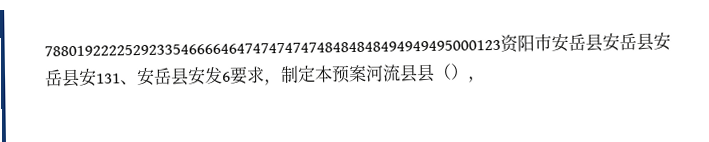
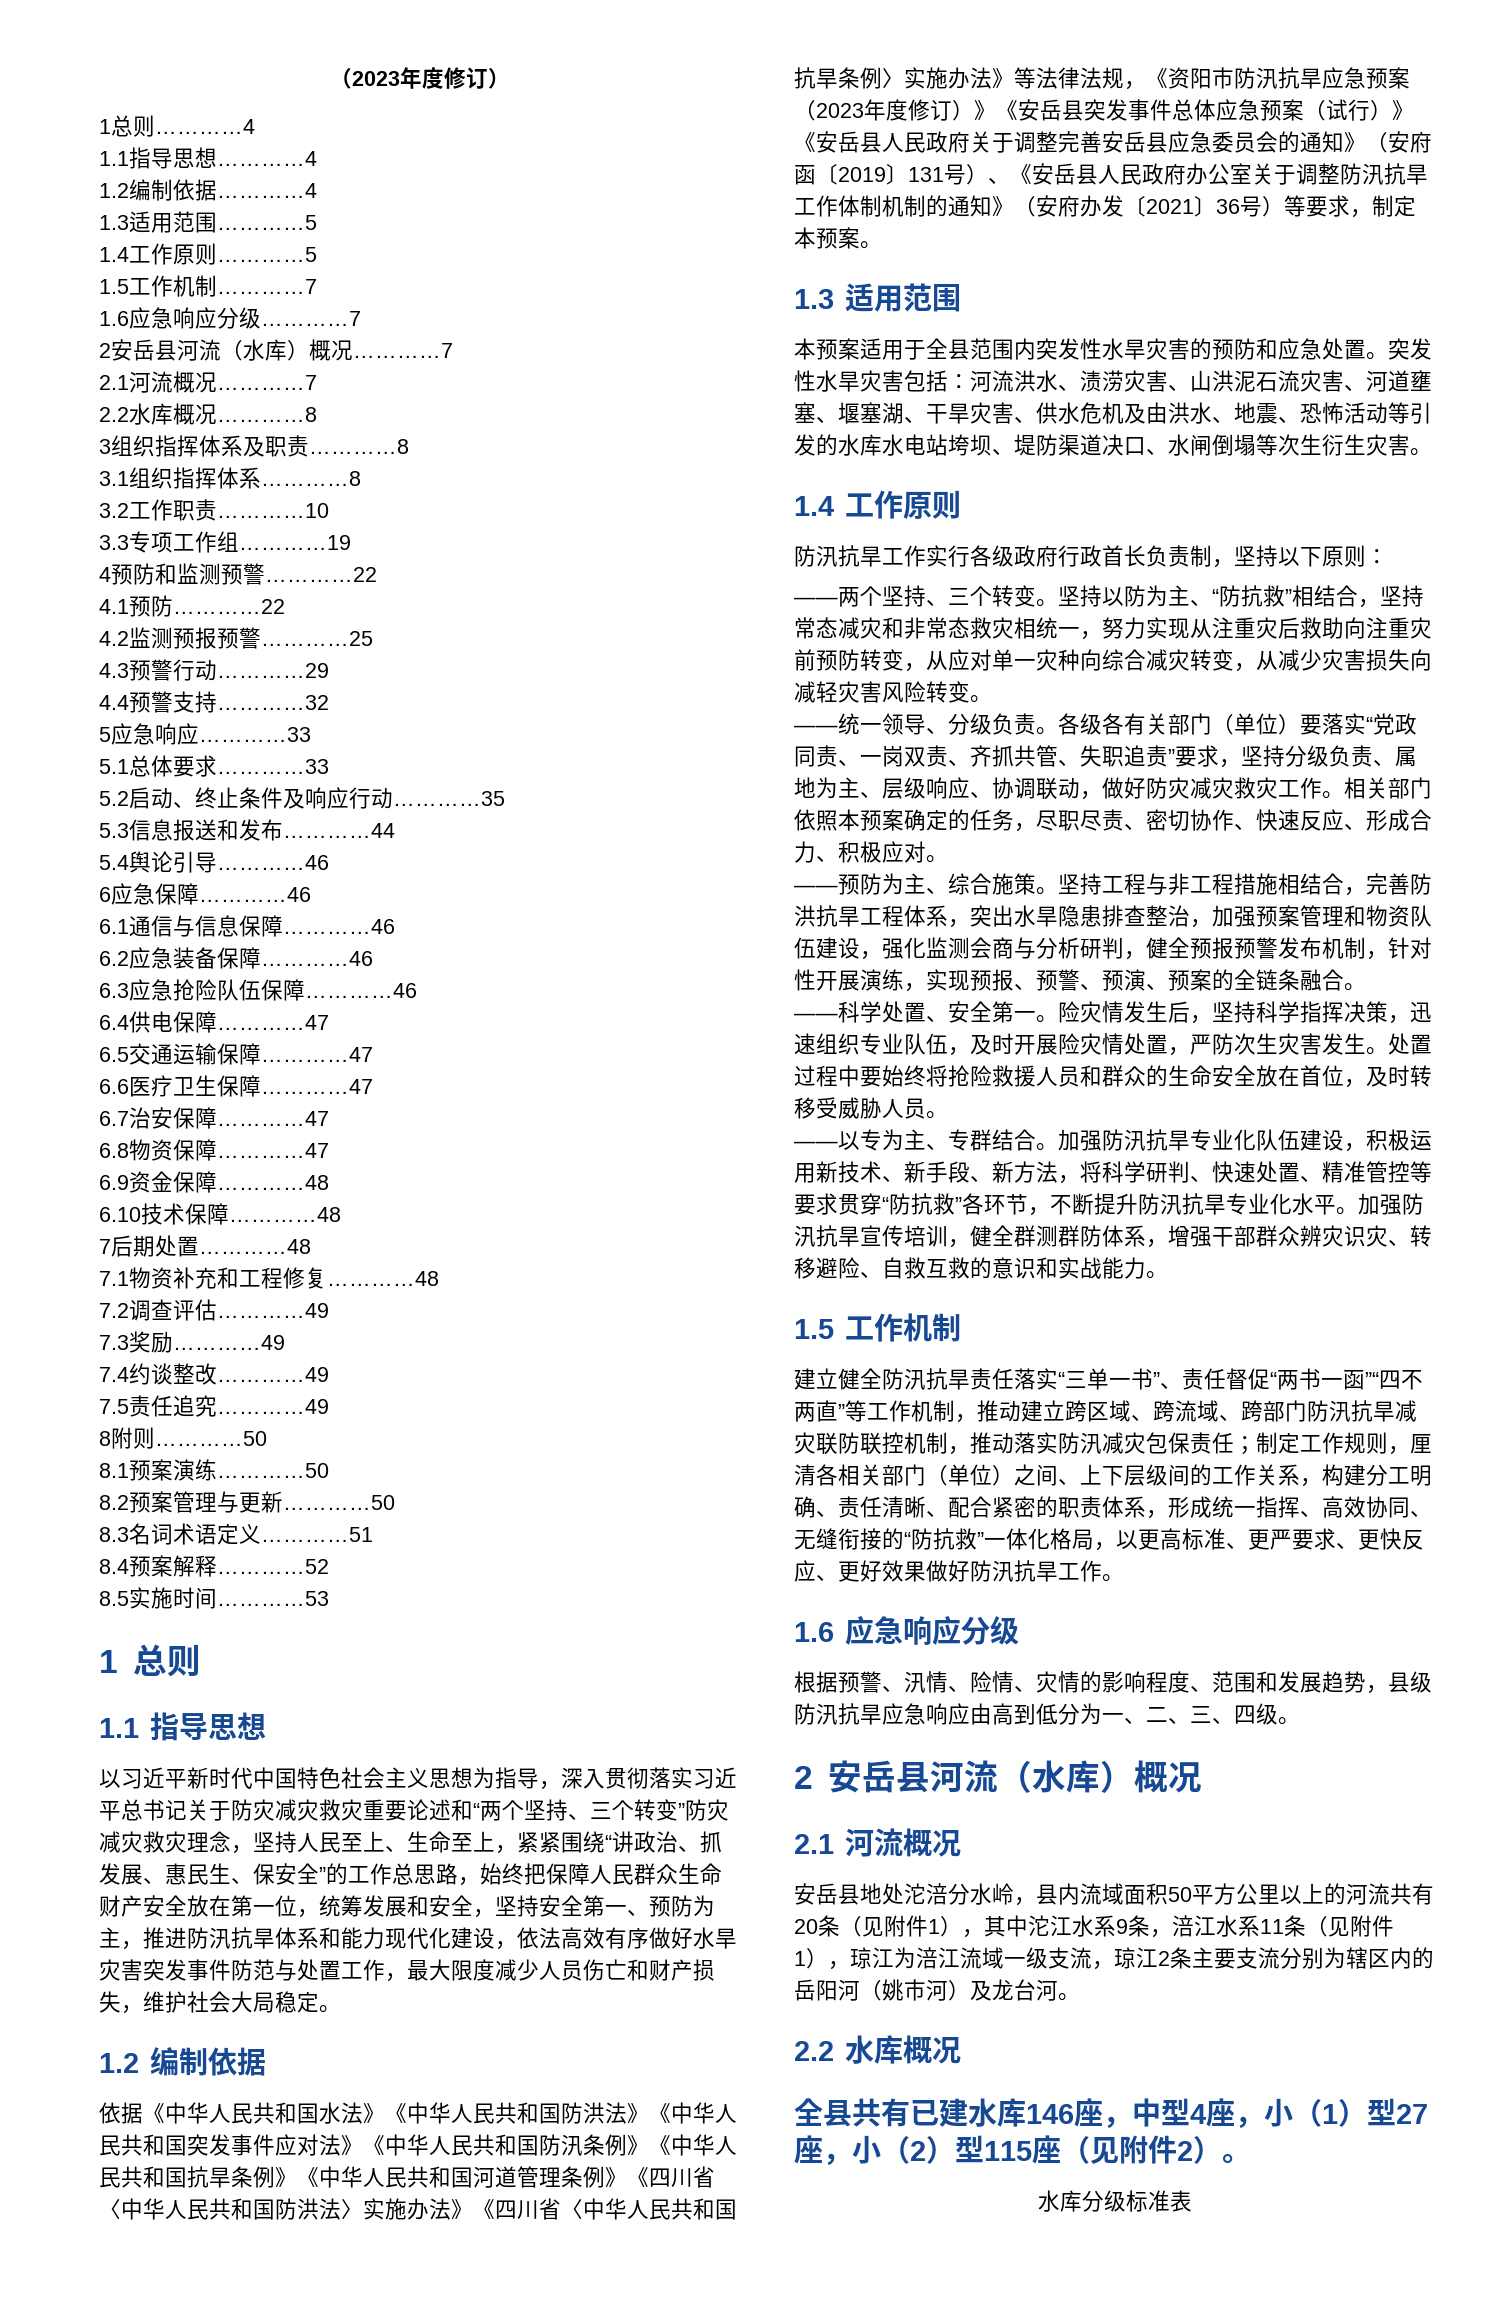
[44,32,671,57] [44,63,486,88] 788019222252923354666646474747474748484848494949495000123资阳市安岳县安岳县安岳县安131、安岳县安发6要求，制定本预案河流县县（）， -> [330,67,510,89] [99,115,255,137] [99,147,317,169] [99,179,317,201] [99,211,317,233] [99,243,317,265] [99,275,317,297] [99,307,361,329] [99,339,453,361] [99,371,317,393] [99,403,317,425] [99,435,409,457] [99,467,361,489] [99,499,329,521] [99,531,351,553] [99,563,377,585] [99,595,285,617] [99,627,373,649] [99,659,329,681] [99,691,329,713] [99,723,311,745] [99,755,329,777] [99,787,505,809] [99,819,395,841] [99,851,329,873] [99,883,311,905] [99,915,395,937] [99,947,373,969] [99,979,417,1001] [99,1011,329,1033] [99,1043,373,1065] [99,1075,373,1097] [99,1107,329,1129] [99,1139,329,1161] [99,1171,329,1193] [99,1203,341,1225] [99,1235,311,1257] [99,1267,439,1289] [99,1299,329,1321] [99,1331,285,1353] [99,1363,329,1385] [99,1395,329,1417] [99,1427,267,1449] [99,1459,329,1481] [99,1491,395,1513] [99,1523,373,1545] [99,1555,329,1577] [99,1587,329,1609] [99,1644,202,1677] [99,1712,266,1741] [99,1767,737,1790] [99,1799,729,1821] [99,1831,722,1854] [99,1863,722,1886] [99,1895,715,1918] [99,1927,737,1950] [99,1959,715,1982] [99,1991,341,2014] [99,2047,266,2076] [99,2102,737,2124] [99,2134,737,2157] [99,2166,715,2188] [99,2198,737,2220] [794,67,1410,90] [794,99,1414,121] [794,131,1432,153] [794,163,1428,186] [794,195,1416,218] [794,227,882,249] [794,283,961,312] [794,338,1432,360] [794,370,1432,392] [794,402,1432,424] [794,434,1432,456] [794,490,961,519] [794,545,1388,568] [794,585,1424,608] [794,617,1432,640] [794,649,1432,672] [794,681,992,703] [794,713,1417,735] [794,745,1417,768] [794,777,1432,800] [794,809,1432,832] [794,841,948,863] [794,873,1432,896] [794,905,1432,928] [794,937,1432,960] [794,969,1366,992] [794,1001,1432,1024] [794,1033,1432,1056] [794,1065,1432,1088] [794,1097,948,1119] [794,1129,1432,1152] [794,1161,1432,1184] [794,1193,1424,1216] [794,1225,1432,1248] [794,1257,1168,1279] [794,1313,961,1342] [794,1368,1423,1391] [794,1400,1417,1423] [794,1432,1432,1455] [794,1464,1432,1487] [794,1496,1432,1519] [794,1528,1424,1551] [794,1560,1124,1583] [794,1616,1019,1646] [794,1671,1432,1694] [794,1703,1300,1726] [794,1760,1203,1793] [794,1828,961,1857] [794,1883,1434,1906] [794,1915,1394,1938] [794,1947,1434,1970] [794,1979,1080,2001] [794,2035,961,2064] [794,2098,1428,2129] [794,2135,1251,2166] [1038,2190,1192,2212] （2023年度修订） // 1总则…………4 // 1.1指导思想…………4 // 1.2编制依据…………4 // 1.3适用范围…………5 // 1.4工作原则…………5 // 1.5工作机制…………7 // 1.6应急响应分级…………7 // 2安岳县河流（水库）概况…………7 // 2.1河流概况…………7 // 2.2水库概况…………8 // 3组织指挥体系及职责…………8 // 3.1组织指挥体系…………8 // 3.2工作职责…………10 // 3.3专项工作组…………19 // 4预防和监测预警…………22 // 4.1预防…………22 // 4.2监测预报预警…………25 // 4.3预警行动…………29 // 4.4预警支持…………32 // 5应急响应…………33 // 5.1总体要求…………33 // 5.2启动、终止条件及响应行动…………35 // 5.3信息报送和发布…………44 // 5.4舆论引导…………46 // 6应急保障…………46 // 6.1通信与信息保障…………46 // 6.2应急装备保障…………46 // 6.3应急抢险队伍保障…………46 // 6.4供电保障…………47 // 6.5交通运输保障…………47 // 6.6医疗卫生保障…………47 // 6.7治安保障…………47 // 6.8物资保障…………47 // 6.9资金保障…………48 // 6.10技术保障…………48 // 7后期处置…………48 // 7.1物资补充和工程修复…………48 // 7.2调查评估…………49 // 7.3奖励…………49 // 7.4约谈整改…………49 // 7.5责任追究…………49 // 8附则…………50 // 8.1预案演练…………50 // 8.2预案管理与更新…………50 // 8.3名词术语定义…………51 // 8.4预案解释…………52 // 8.5实施时间…………53 // 1总则 // 1.1指导思想 // 以习近平新时代中国特色社会主义思想为指导，深入贯彻落实习近平总书记关于防灾减灾救灾重要论述和“两个坚持、三个转变”防灾减灾救灾理念，坚持人民至上、生命至上，紧紧围绕“讲政治、抓发展、惠民生、保安全”的工作总思路，始终把保障人民群众生命财产安全放在第一位，统筹发展和安全，坚持安全第一、预防为主，推进防汛抗旱体系和能力现代化建设，依法高效有序做好水旱灾害突发事件防范与处置工作，最大限度减少人员伤亡和财产损失，维护社会大局稳定。 // 1.2编制依据 // 依据《中华人民共和国水法》《中华人民共和国防洪法》《中华人民共和国突发事件应对法》《中华人民共和国防汛条例》《中华人民共和国抗旱条例》《中华人民共和国河道管理条例》《四川省〈中华人民共和国防洪法〉实施办法》《四川省〈中华人民共和国抗旱条例〉实施办法》等法律法规，《资阳市防汛抗旱应急预案（2023年度修订）》《安岳县突发事件总体应急预案（试行）》《安岳县人民政府关于调整完善安岳县应急委员会的通知》（安府函〔2019〕131号）、《安岳县人民政府办公室关于调整防汛抗旱工作体制机制的通知》（安府办发〔2021〕36号）等要求，制定本预案。 // 1.3适用范围 // 本预案适用于全县范围内突发性水旱灾害的预防和应急处置。突发性水旱灾害包括：河流洪水、渍涝灾害、山洪泥石流灾害、河道壅塞、堰塞湖、干旱灾害、供水危机及由洪水、地震、恐怖活动等引发的水库水电站垮坝、堤防渠道决口、水闸倒塌等次生衍生灾害。 // 1.4工作原则 // 防汛抗旱工作实行各级政府行政首长负责制，坚持以下原则： // ——两个坚持、三个转变。坚持以防为主、“防抗救”相结合，坚持常态减灾和非常态救灾相统一，努力实现从注重灾后救助向注重灾前预防转变，从应对单一灾种向综合减灾转变，从减少灾害损失向减轻灾害风险转变。 // ——统一领导、分级负责。各级各有关部门（单位）要落实“党政同责、一岗双责、齐抓共管、失职追责”要求，坚持分级负责、属地为主、层级响应、协调联动，做好防灾减灾救灾工作。相关部门依照本预案确定的任务，尽职尽责、密切协作、快速反应、形成合力、积极应对。 // ——预防为主、综合施策。坚持工程与非工程措施相结合，完善防洪抗旱工程体系，突出水旱隐患排查整治，加强预案管理和物资队伍建设，强化监测会商与分析研判，健全预报预警发布机制，针对性开展演练，实现预报、预警、预演、预案的全链条融合。 // ——科学处置、安全第一。险灾情发生后，坚持科学指挥决策，迅速组织专业队伍，及时开展险灾情处置，严防次生灾害发生。处置过程中要始终将抢险救援人员和群众的生命安全放在首位，及时转移受威胁人员。 // ——以专为主、专群结合。加强防汛抗旱专业化队伍建设，积极运用新技术、新手段、新方法，将科学研判、快速处置、精准管控等要求贯穿“防抗救”各环节，不断提升防汛抗旱专业化水平。加强防汛抗旱宣传培训，健全群测群防体系，增强干部群众辨灾识灾、转移避险、自救互救的意识和实战能力。 // 1.5工作机制 // 建立健全防汛抗旱责任落实“三单一书”、责任督促“两书一函”“四不两直”等工作机制，推动建立跨区域、跨流域、跨部门防汛抗旱减灾联防联控机制，推动落实防汛减灾包保责任；制定工作规则，厘清各相关部门（单位）之间、上下层级间的工作关系，构建分工明确、责任清晰、配合紧密的职责体系，形成统一指挥、高效协同、无缝衔接的“防抗救”一体化格局，以更高标准、更严要求、更快反应、更好效果做好防汛抗旱工作。 // 1.6应急响应分级 // 根据预警、汛情、险情、灾情的影响程度、范围和发展趋势，县级防汛抗旱应急响应由高到低分为一、二、三、四级。 // 2安岳县河流（水库）概况 // 2.1河流概况 // 安岳县地处沱涪分水岭，县内流域面积50平方公里以上的河流共有20条（见附件1），其中沱江水系9条，涪江水系11条（见附件1），琼江为涪江流域一级支流，琼江2条主要支流分别为辖区内的岳阳河（姚市河）及龙台河。 // 2.2水库概况 // 全县共有已建水库146座，中型4座，小（1）型27座，小（2）型115座（见附件2）。 // 水库分级标准表

